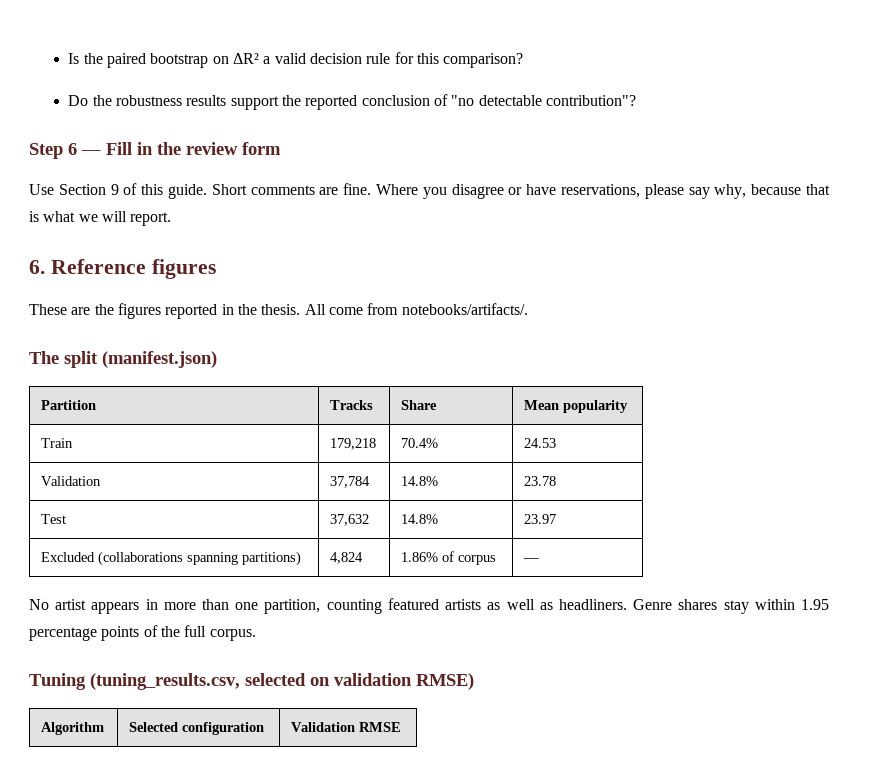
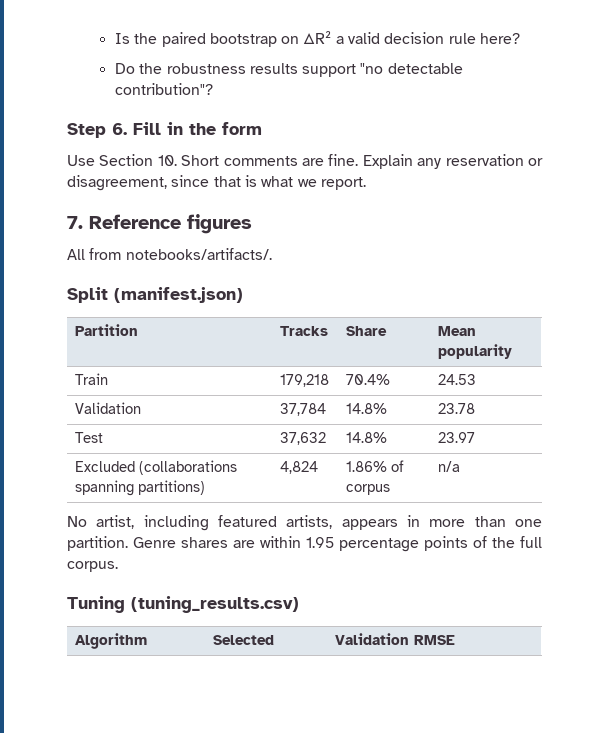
[394,52,524,68] for this comparison? -> [480,33,521,44] here?
[281,94,448,110] the reported conclusion of -> (357, 70) none
[68,143,101,155] 6 — -> [112,123,127,135] 6.
[186,142,238,155] review -> (216, 129) none
[110,183,802,199] 9 of this guide. Short comments are fine. Where you disagree or have reservations, please say why, because -> [157,154,543,169] [67,175,210,191] 10. Short comments are fine. Explain any reservation or disagreement, since
[101,211,127,222] will -> (317, 183) none
[29,260,45,274] 6. -> [67,216,83,229] 7.
[29,303,363,319] These are the figures reported in the thesis. All come -> [67,249,85,260] All
[29,351,98,368] The split -> [67,287,108,303] Split
[523,558,540,562] — -> [438,461,461,472] n/a
[55,599,87,610] artist -> [96,515,333,531] artist, including featured artists,
[264,598,627,614] partition, counting featured artists as well as headliners. -> [67,536,128,551] partition.
[723,600,749,614] stay -> [233,540,255,548] are
[90,673,474,690] (tuning_results.csv, selected on validation RMSE) -> [131,596,299,613] (tuning_results.csv)
[182,722,265,735] configuration -> (275, 640) none

